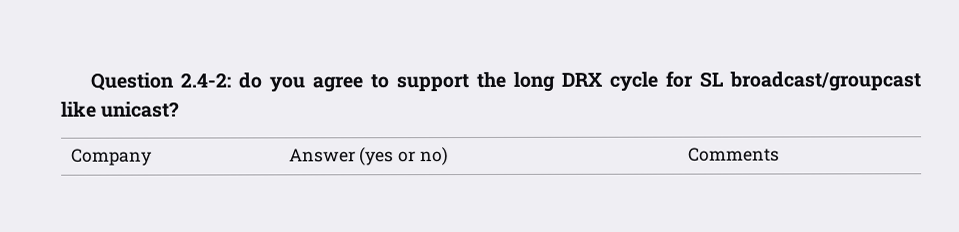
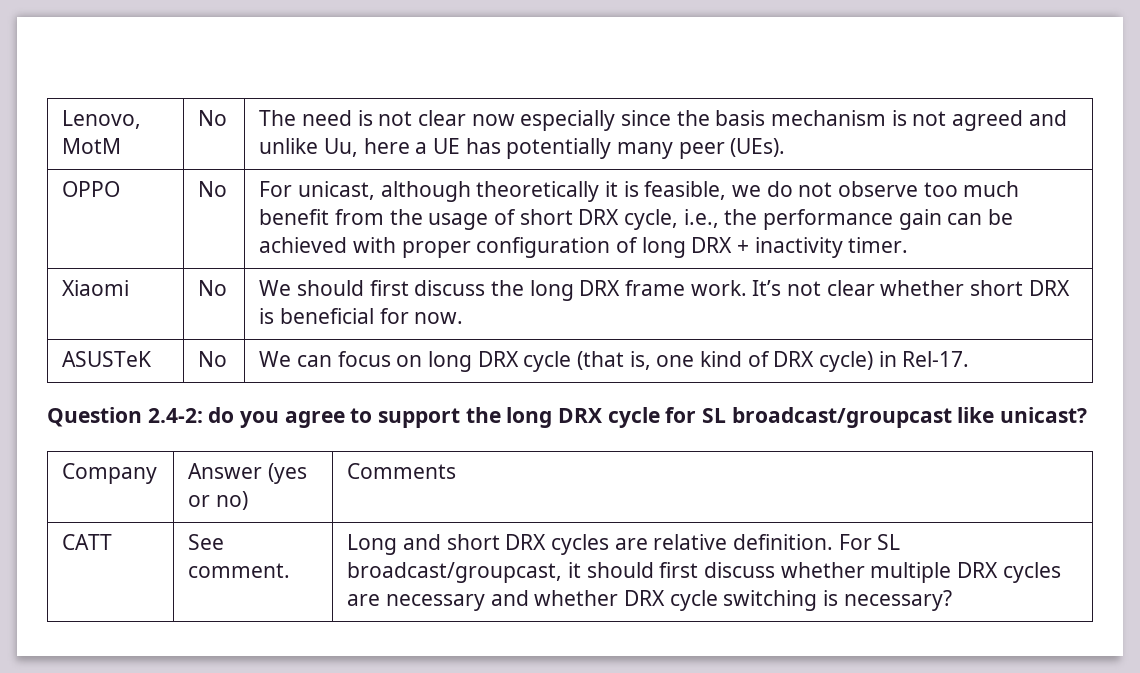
(89, 81) none -> [62,110,142,129] [62,138,122,154] [198,110,228,126] [259,110,1067,131] [259,138,786,159] [62,181,121,197] [198,181,228,197] [259,181,1020,202] [259,209,1014,230] [259,237,909,258] [62,280,130,296] [198,280,228,296] [259,280,1070,301] [259,308,464,324] [62,351,152,367] [198,351,228,367] [259,351,970,372] Lenovo, MotM | No | The need is not clear now especially since the basis mechanism is not agreed and unlike Uu, here a UE has potentially many peer (UEs). // OPPO | No | For unicast, although theoretically it is feasible, we do not observe too much benefit from the usage of short DRX cycle, i.e., the performance gain can be achieved with proper configuration of long DRX + inactivity timer. // Xiaomi | No | We should first discuss the long DRX frame work. It’s not clear whether short DRX is beneficial for now. // ASUSTeK | No | We can focus on long DRX cycle (that is, one kind of DRX cycle) in Rel-17. //
(780, 154) none -> [62,534,113,550] [188,534,225,550] [188,563,291,578] [347,534,901,555] [347,562,1061,583] [347,590,952,611] // CATT | See comment. | Long and short DRX cycles are relative definition. For SL broadcast/groupcast, it should first discuss whether multiple DRX cycles are necessary and whether DRX cycle switching is necessary?

